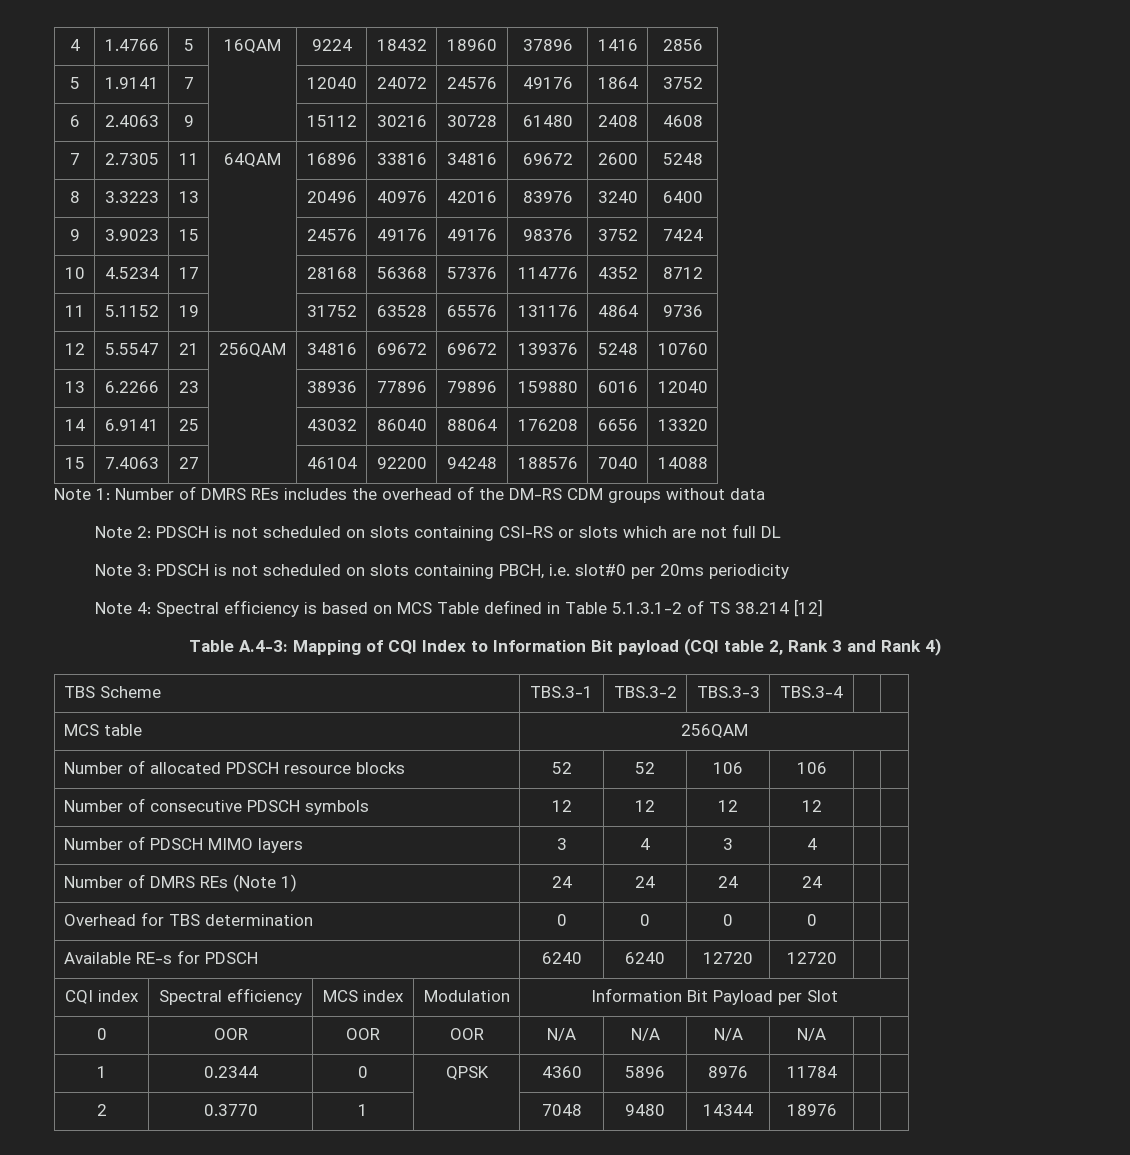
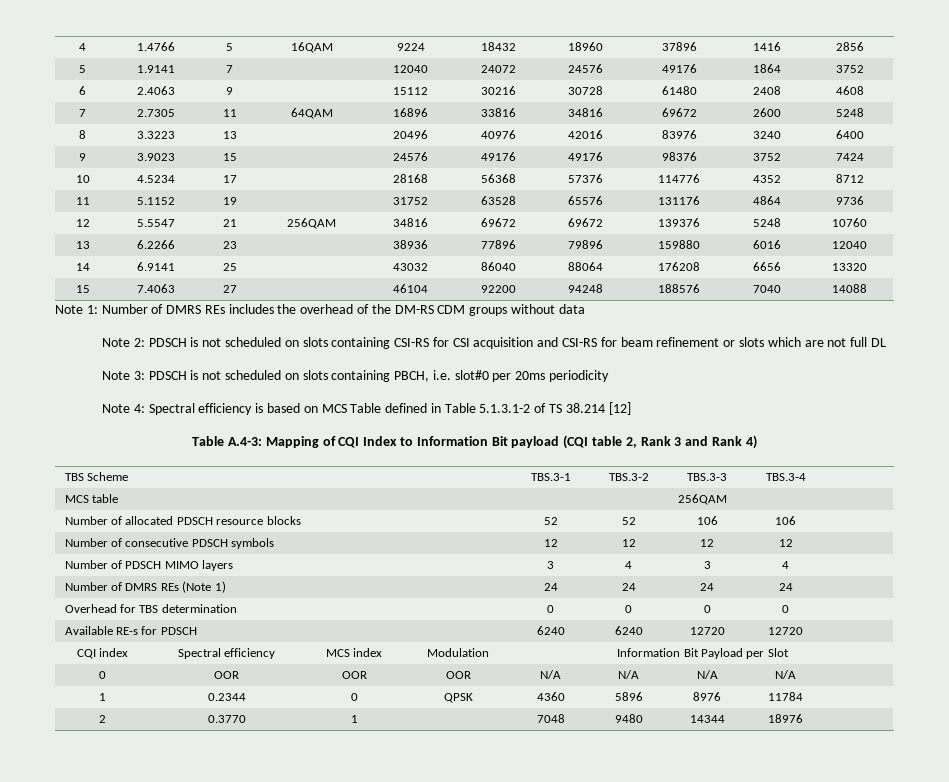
(554, 532) none -> [432,337,720,349] for CSI acquisition and CSI-RS for beam refinement

